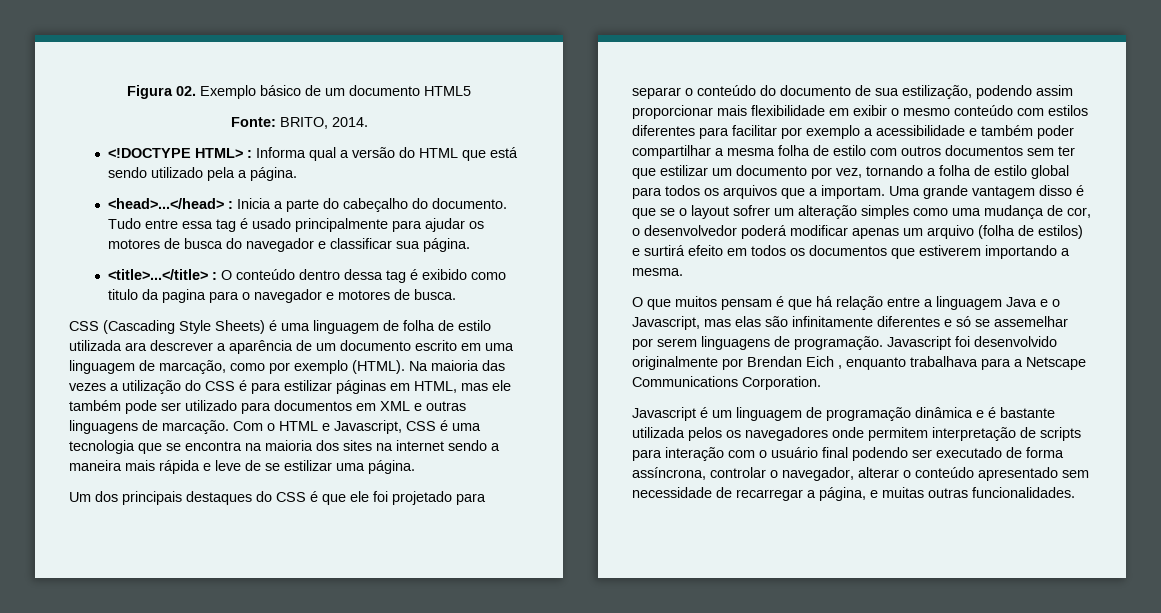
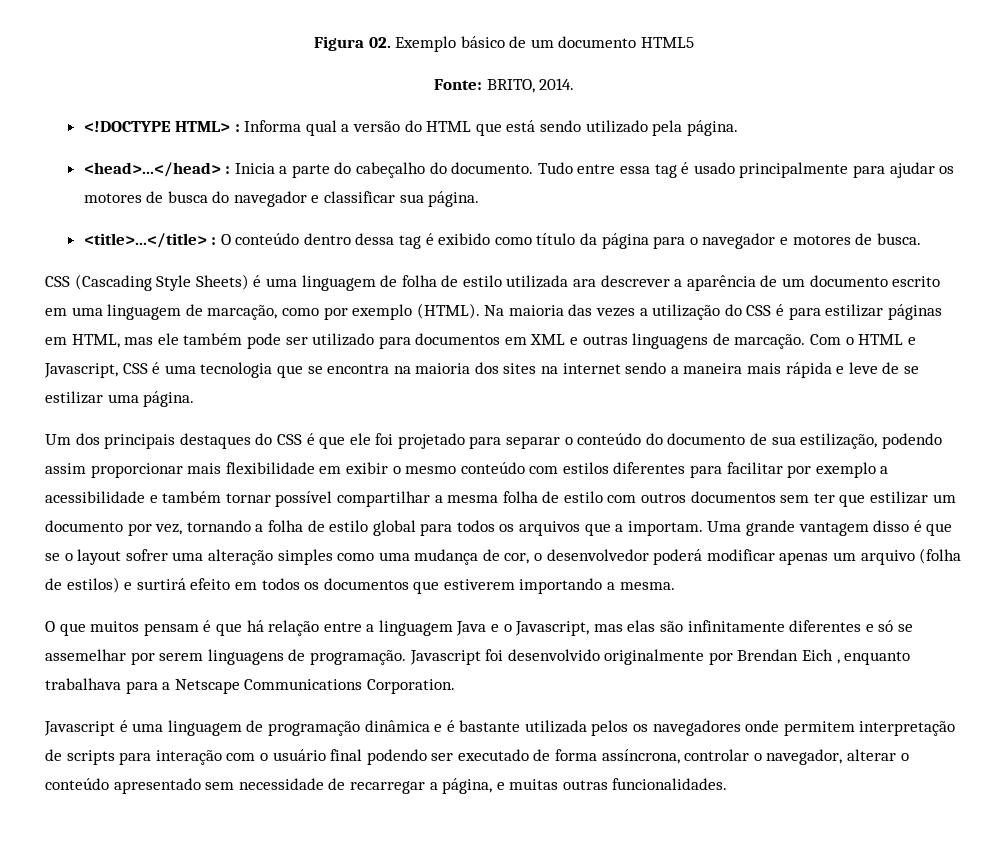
[238,170,248,178] a -> (683, 128) none
[108,289,207,303] titulo da pagina -> [536,233,649,249] título da página
[1037,125,1074,139] poder -> [225,491,333,507] tornar possível
[774,208,794,216] um -> [172,552,204,561] uma
[712,410,732,418] um -> [132,723,164,732] uma

